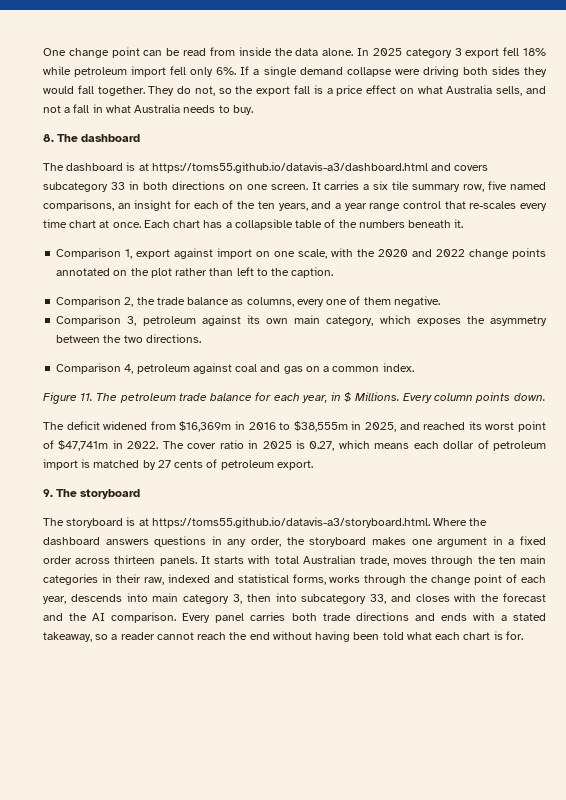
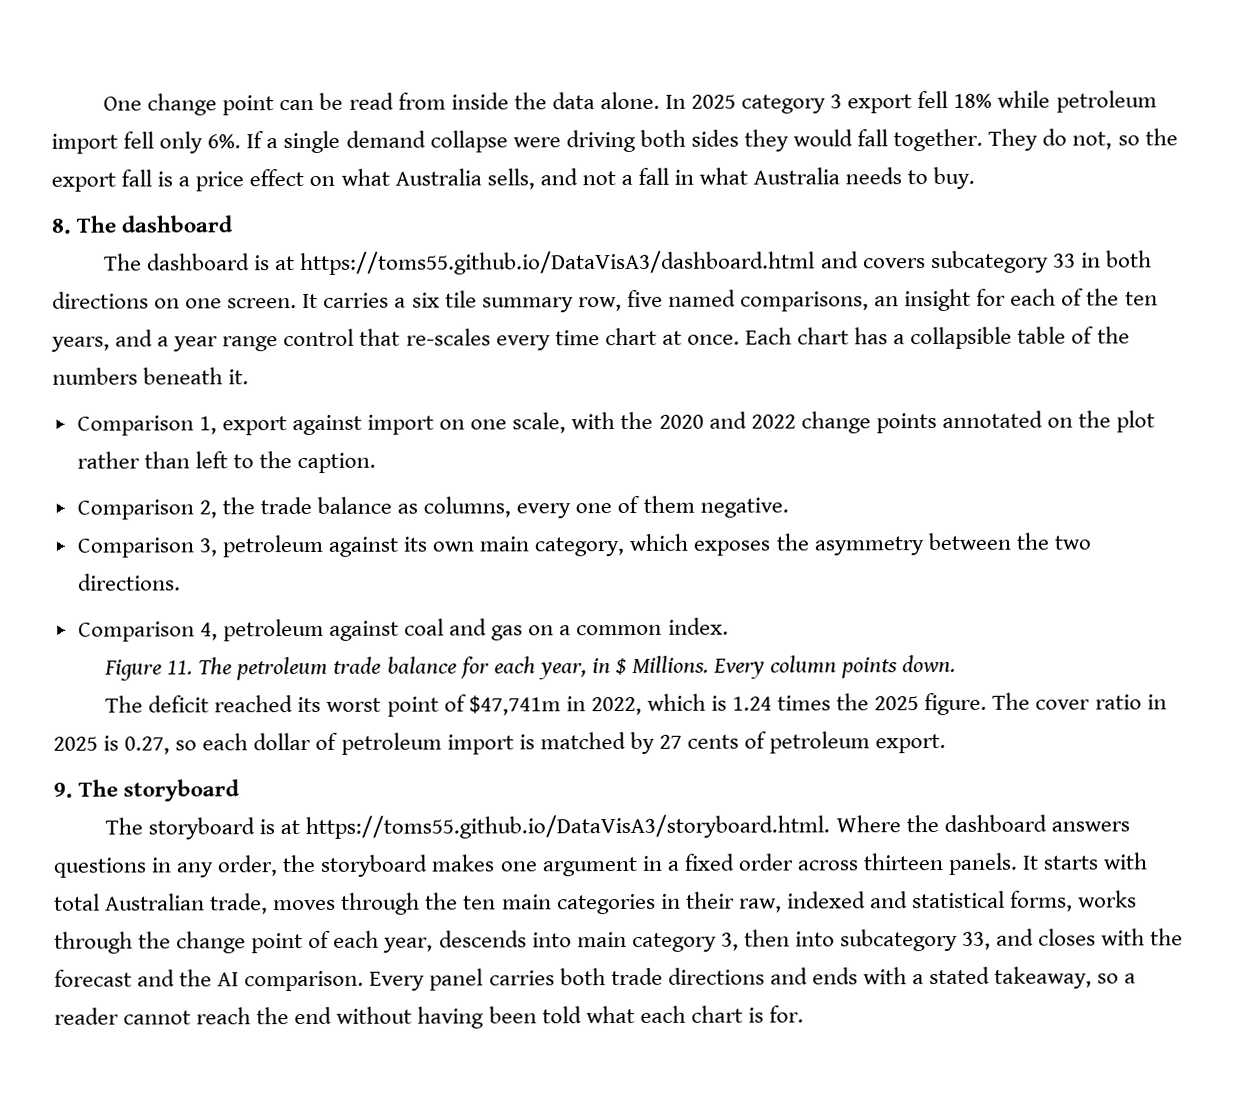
[151,162,428,173] https://toms55.github.io/datavis-a3/dashboard.html -> [300,250,816,276] https://toms55.github.io/DataVisA3/dashboard.html
[103,421,420,432] widened from $16,369m in 2016 to $38,555m in 2025, and -> (210, 704) none
[127,441,159,449] 2022. -> [590,692,988,716] 2022, which is 1.24 times the 2025 figure.
[338,440,410,449] which means -> [175,740,198,751] so
[151,517,430,528] https://toms55.github.io/datavis-a3/storyboard.html. -> [305,814,831,839] https://toms55.github.io/DataVisA3/storyboard.html.

